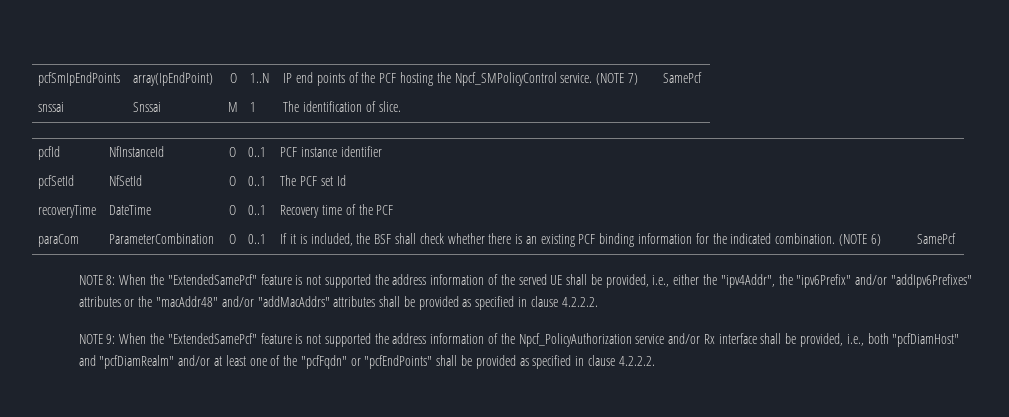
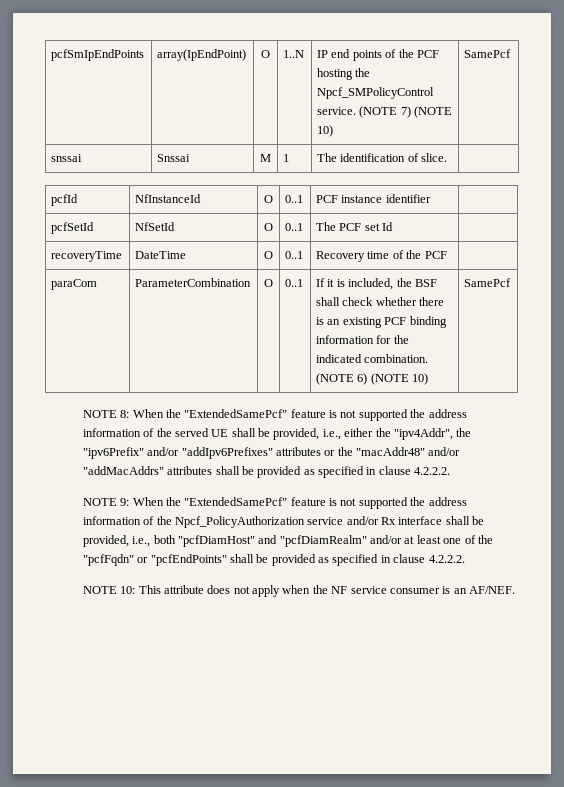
(638, 79) none -> [414,106,453,118] [317,125,334,137] (NOTE 10)
(881, 240) none -> [370,373,429,385] (NOTE 10)
(655, 361) none -> [82,585,516,597] // NOTE 10: This attribute does not apply when the NF service consumer is an AF/NEF.

